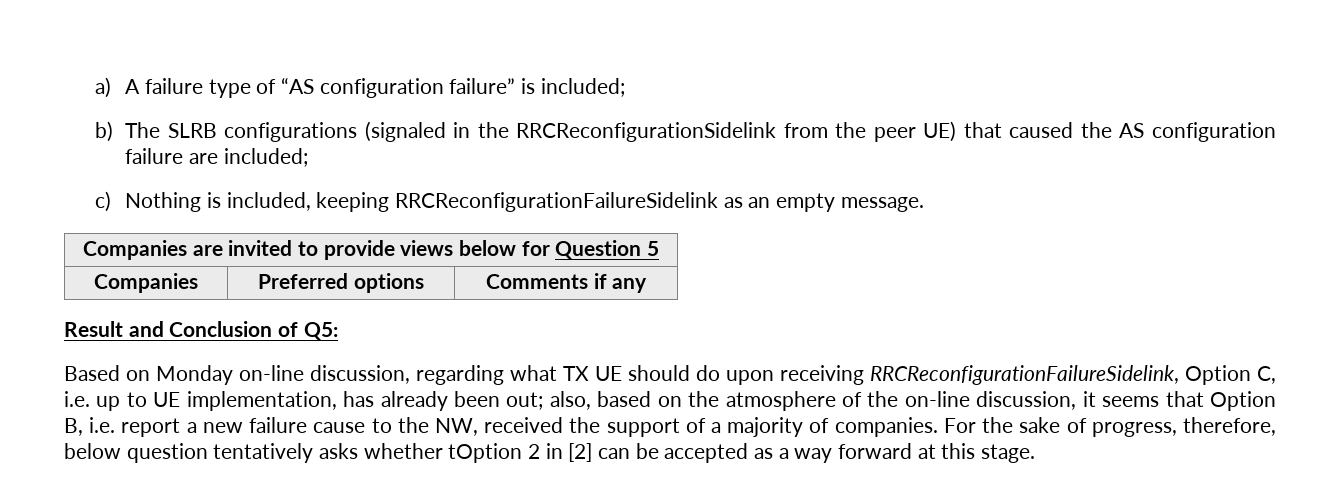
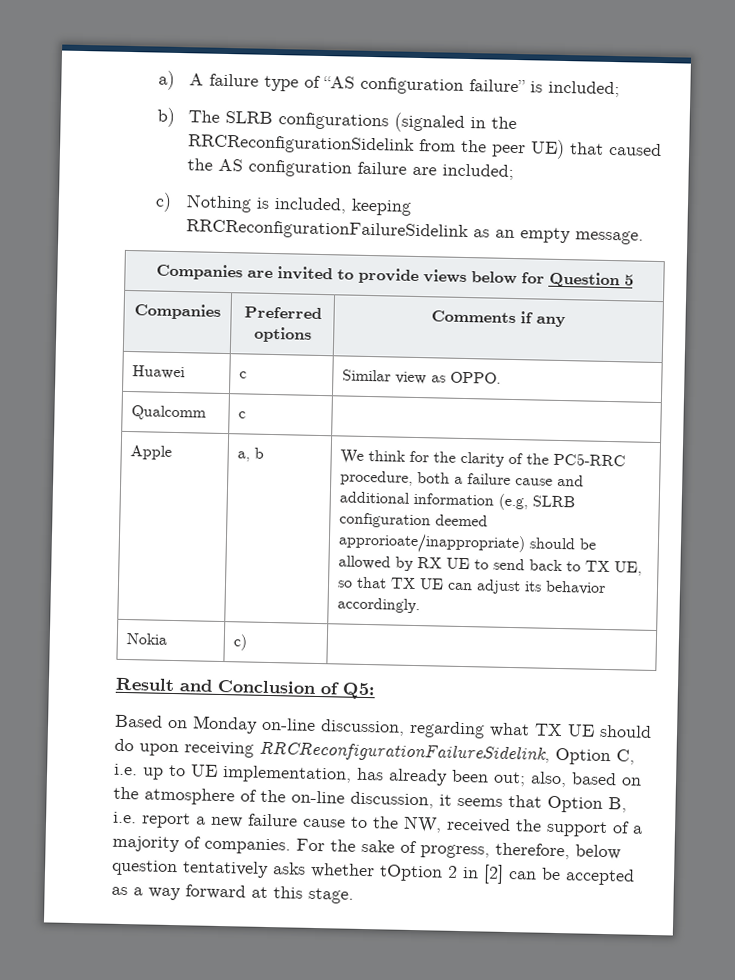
(648, 285) none -> [132,365,186,380] [239,371,248,379] [342,369,502,385] [131,405,208,421] [238,411,247,419] [130,445,173,460] [237,447,265,462] [340,449,627,467] [340,470,585,487] [339,491,576,511] [339,512,489,529] [338,532,598,555] [338,555,643,576] [337,576,607,595] [337,597,421,614] [126,633,168,645] [233,634,248,651] // Huawei | c | Similar view as OPPO. // Qualcomm | c | // Apple | a, b | We think for the clarity of the PC5-RRC procedure, both a failure cause and additional information (e.g, SLRB configuration deemed approrioate/inappropriate) should be allowed by RX UE to send back to TX UE, so that TX UE can adjust its behavior accordingly. // Nokia | c) |

